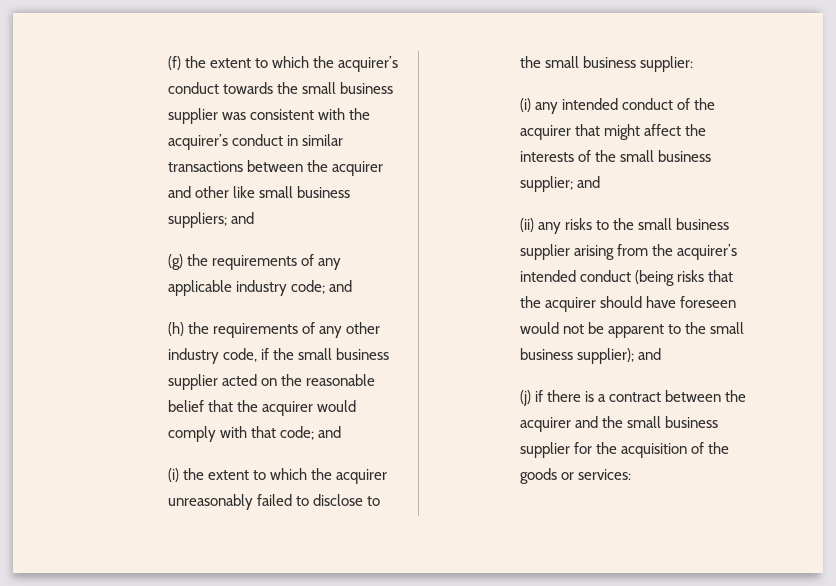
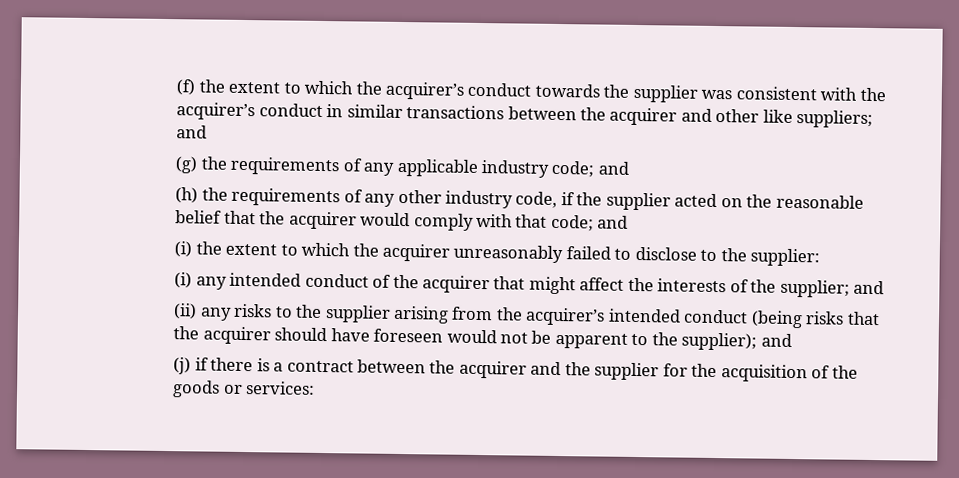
[302,82,394,94] small business -> (630, 91) none
[259,186,351,198] small business -> (793, 116) none
[298,348,390,360] small business -> (603, 199) none
[544,56,636,68] small business -> (747, 255) none
[620,150,712,162] small business -> (777, 286) none
[638,218,730,230] small business -> (323, 311) none
[710,322,745,334] [519,348,573,360] small business -> (678, 339) none
[627,416,719,428] small business -> (591, 369) none

